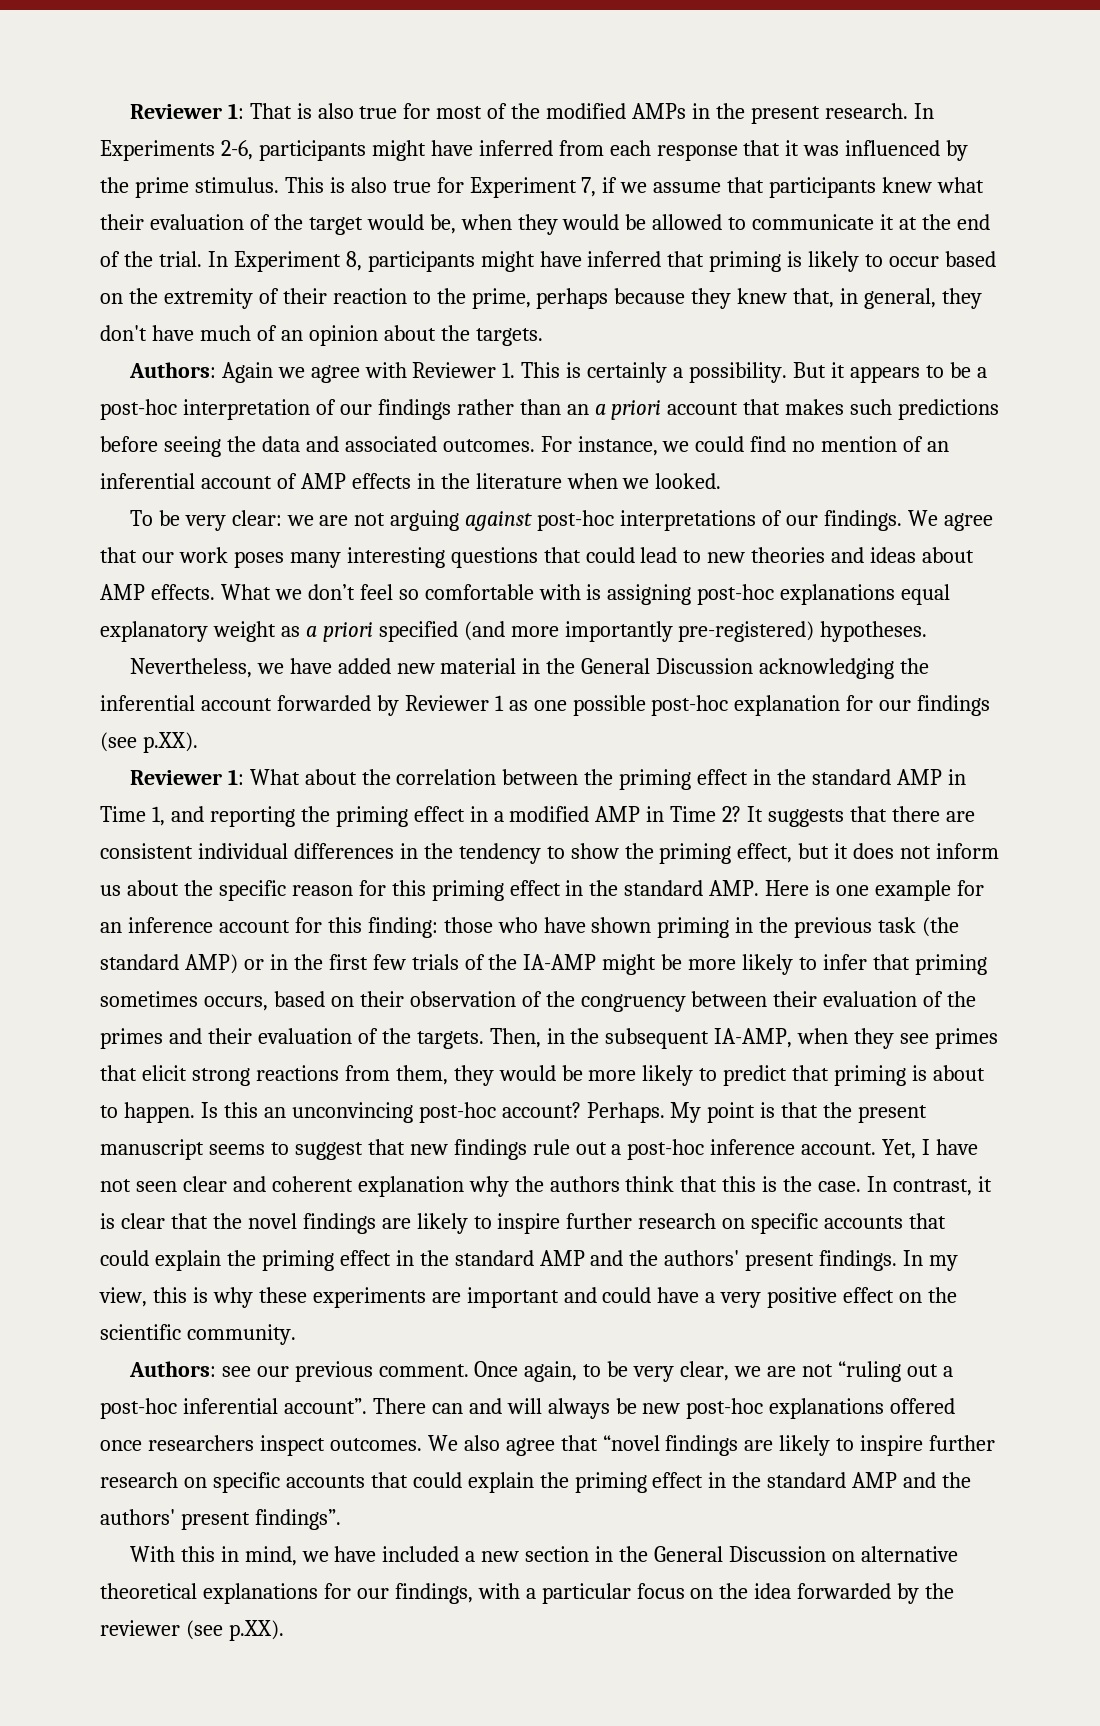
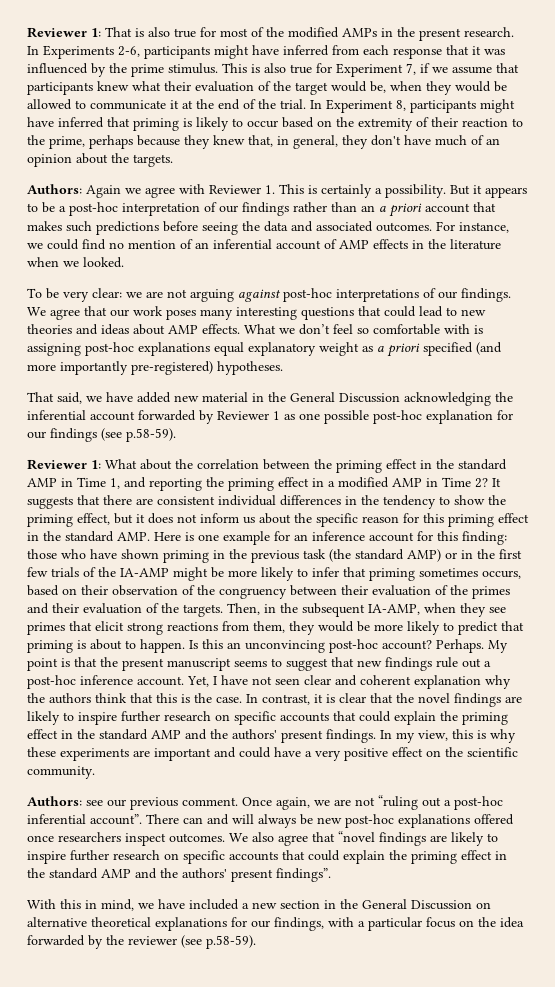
[129,658,252,678] Nevertheless, -> [27,392,82,404] That said,
[142,732,198,753] p.XX). -> [126,428,176,442] p.58-59).
[583,1361,730,1382] to be very clear, -> (310, 803) none
[228,1620,284,1641] p.XX). -> [206,935,256,949] p.58-59).

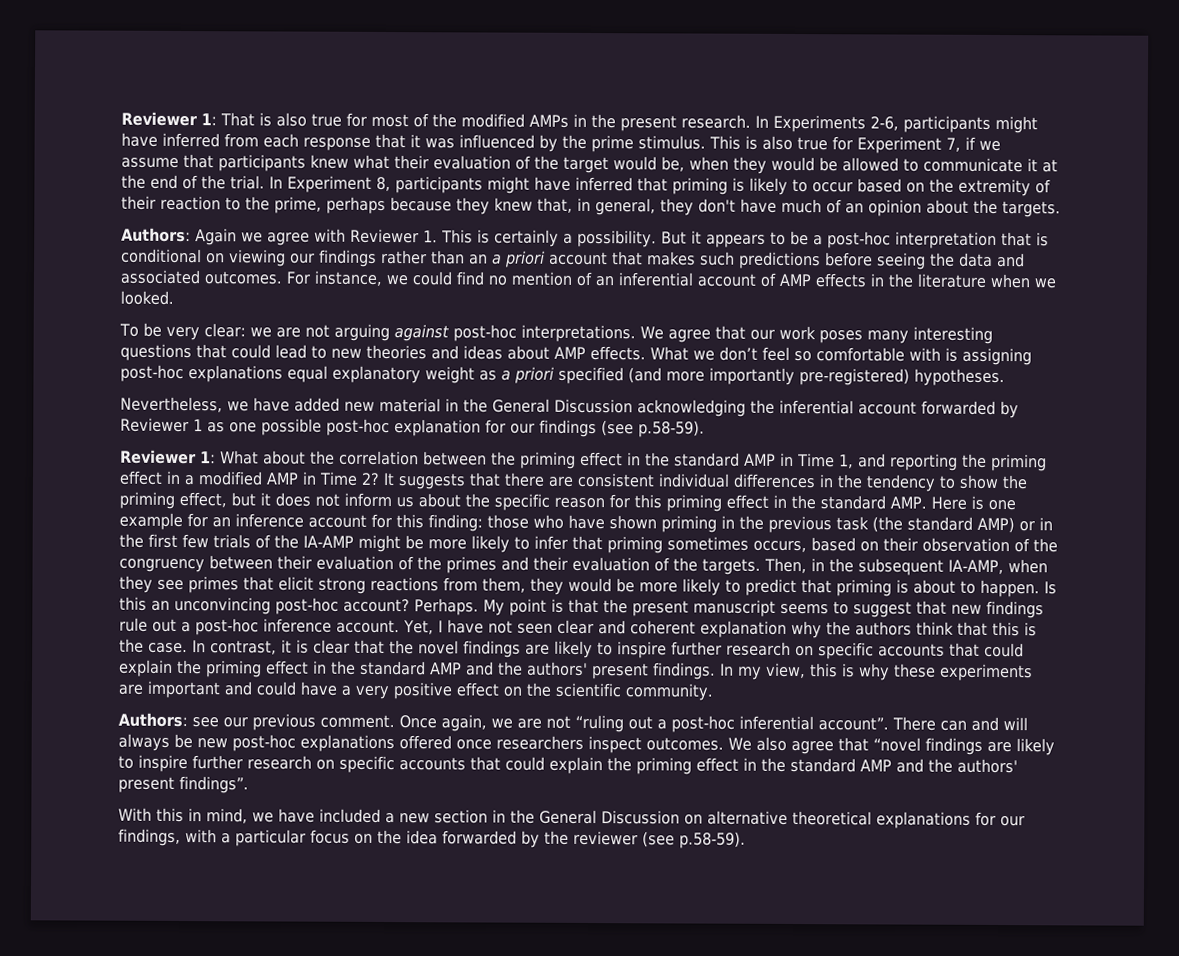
[204,202,217,212] of -> [1000,232,1049,247] [121,248,286,267] that is conditional on viewing
[336,288,511,302] interpretations of our findings. -> [520,324,636,343] interpretations.
[27,392,82,404] That said, -> [120,396,223,413] Nevertheless,

